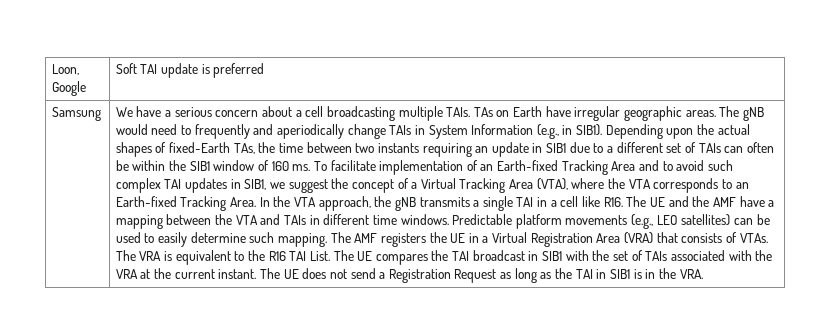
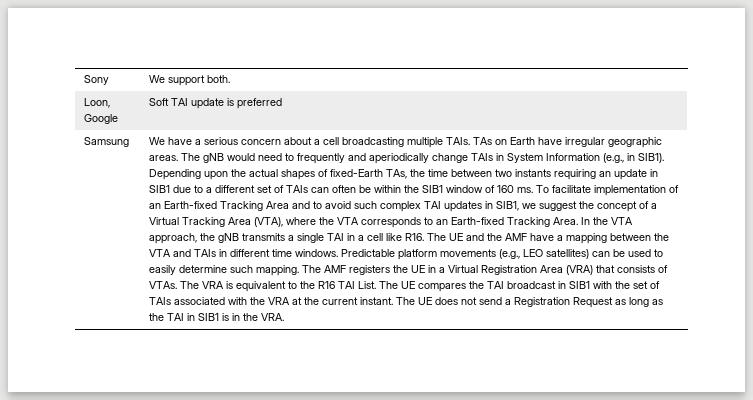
(51, 69) none -> [84,75,110,85] [149,75,231,86] Sony | We support both. //

